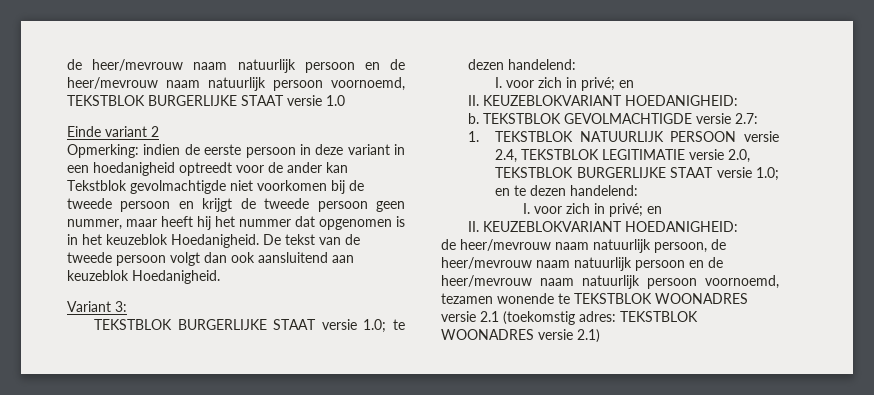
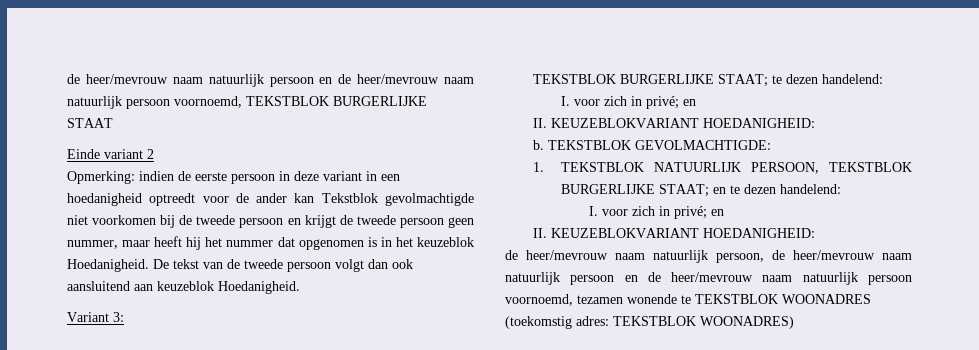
[287,95,345,106] versie 1.0 -> (113, 123) none
[273,319,387,333] STAAT versie 1.0; -> [717,74,768,87] STAAT;
[564,113,759,124] GEVOLMACHTIGDE versie 2.7: -> [634,140,771,150] GEVOLMACHTIGDE:
[670,131,779,142] [495,149,751,163] [495,167,779,181] PERSOON versie 2.4, TEKSTBLOK LEGITIMATIE versie 2.0, TEKSTBLOK BURGERLIJKE STAAT versie 1.0; -> [750,162,912,174] [560,184,709,197] PERSOON, TEKSTBLOK BURGERLIJKE STAAT;
[441,311,499,322] versie 2.1 -> (871, 299) none
[441,329,600,343] WOONADRES versie 2.1) -> [700,316,794,329] WOONADRES)

